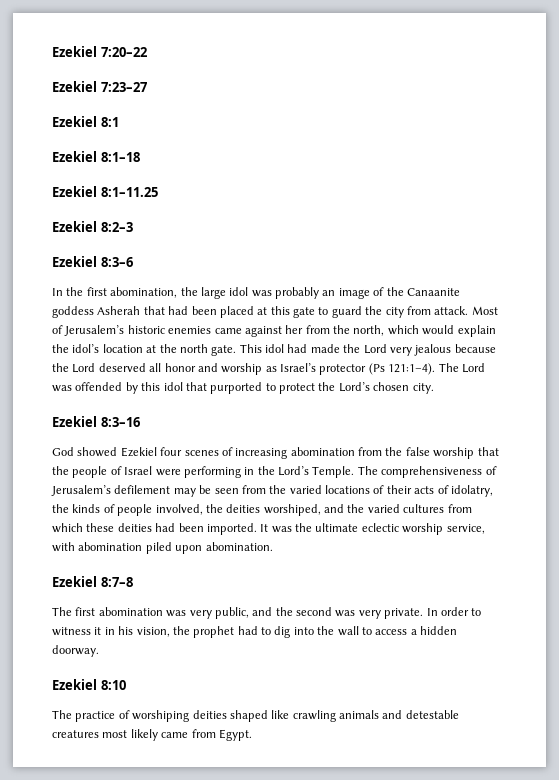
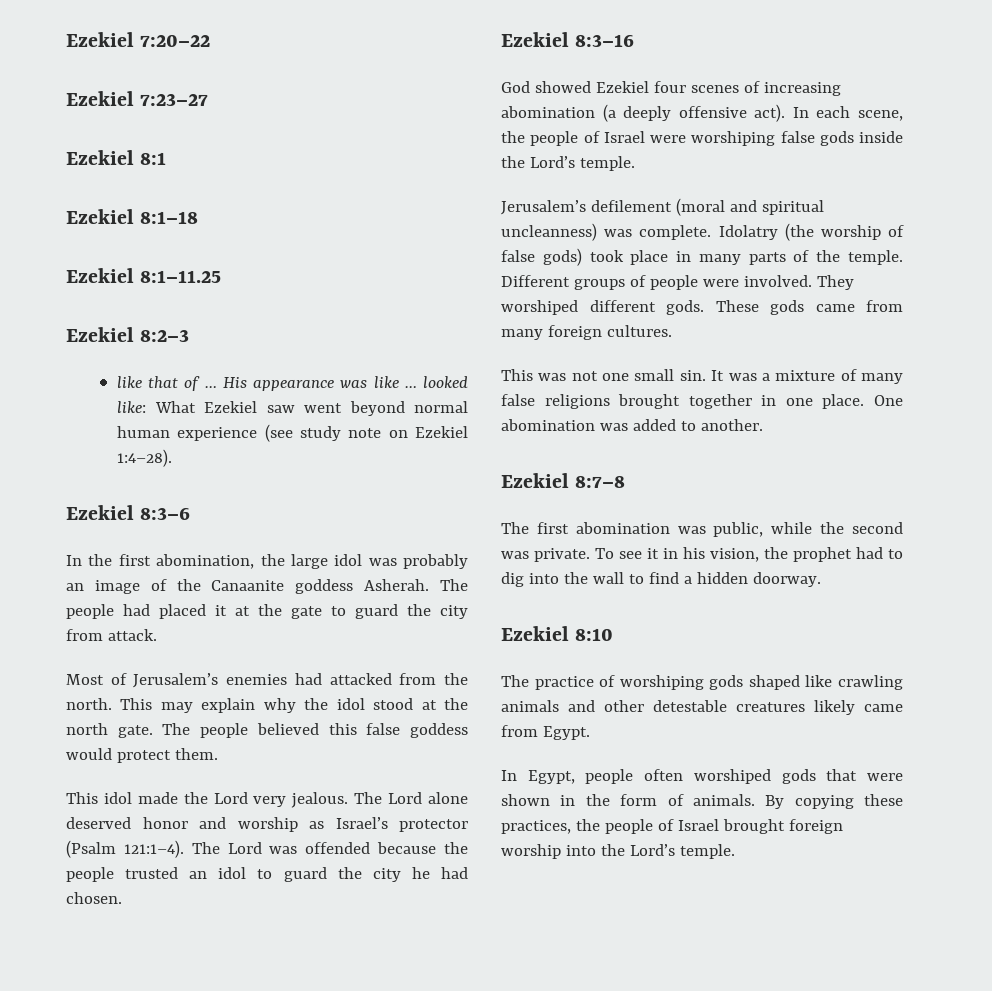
(133, 227) none -> [117,376,468,391] [117,401,468,416] [117,424,469,442] [117,449,173,467] // like that of … His appearance was like … looked like: What Ezekiel saw went beyond normal human experience (see study note on Ezekiel 1:4–28).
[97,306,290,318] Asherah that had been placed at this -> [364,579,468,591] [66,604,282,619] Asherah. The people had placed it at the
(469, 310) none -> (157, 635) //
[127,325,496,337] [52,344,237,356] historic enemies came against her from the north, which would explain the idol’s location at the north gate. -> [226,673,468,685] [66,698,469,713] [66,723,469,738] [66,748,218,763] enemies had attacked from the north. This may explain why the idol stood at the north gate. The people believed this false goddess would protect them. //
[287,344,308,353] had -> (132, 798) none
[414,344,496,356] [52,363,162,373] jealous because the Lord deserved all -> [291,792,469,808] [66,817,131,829] jealous. The Lord alone deserved
[368,363,385,375] (Ps -> [66,840,116,858] (Psalm
[125,382,434,394] by this idol that purported to protect the Lord’s chosen city. -> [377,842,469,854] [66,867,468,882] [66,892,122,904] because the people trusted an idol to guard the city he had chosen.
[358,447,499,459] from the false worship that -> [602,104,903,122] (a deeply offensive act). In each scene,
[183,466,497,478] [51,485,493,497] [52,504,472,516] [52,523,485,535] [52,542,273,554] performing in the Lord’s Temple. The comprehensiveness of Jerusalem’s defilement may be seen from the varied locations of their acts of idolatry, the kinds of people involved, the deities worshiped, and the varied cultures from which these deities had been imported. It was the ultimate eclectic worship service, with abomination piled upon abomination. -> [691,131,903,146] [501,156,635,171] [501,198,824,216] [501,223,904,241] [501,248,903,266] [501,275,854,290] [501,300,903,315] [501,325,672,340] [501,369,903,384] [501,394,903,409] [501,419,763,431] worshiping false gods inside the Lord’s temple. // Jerusalem’s defilement (moral and spiritual uncleanness) was complete. Idolatry (the worship of false gods) took place in many parts of the temple. Different groups of people were involved. They worshiped different gods. These gods came from many foreign cultures. // This was not one small sin. It was a mixture of many false religions brought together in one place. One abomination was added to another.
[189,607,482,619] [52,627,91,636] very public, and the second was very private. In order to witness -> [713,522,904,537] [501,548,642,562] public, while the second was private. To see
[375,629,408,635] access -> [648,572,679,584] find
[192,710,227,719] deities -> [709,675,744,690] gods
(403, 714) none -> [604,700,644,712] other
[102,730,128,738] most -> (805, 707) none
(252, 735) none -> [501,769,903,784] [501,794,903,809] [501,819,843,834] [501,844,735,859] // In Egypt, people often worshiped gods that were shown in the form of animals. By copying these practices, the people of Israel brought foreign worship into the Lord’s temple.

